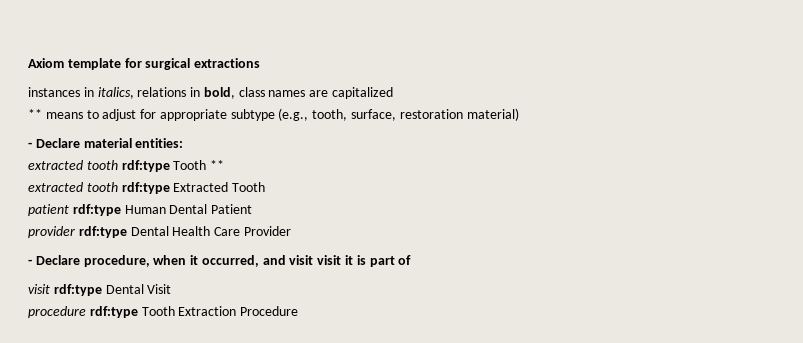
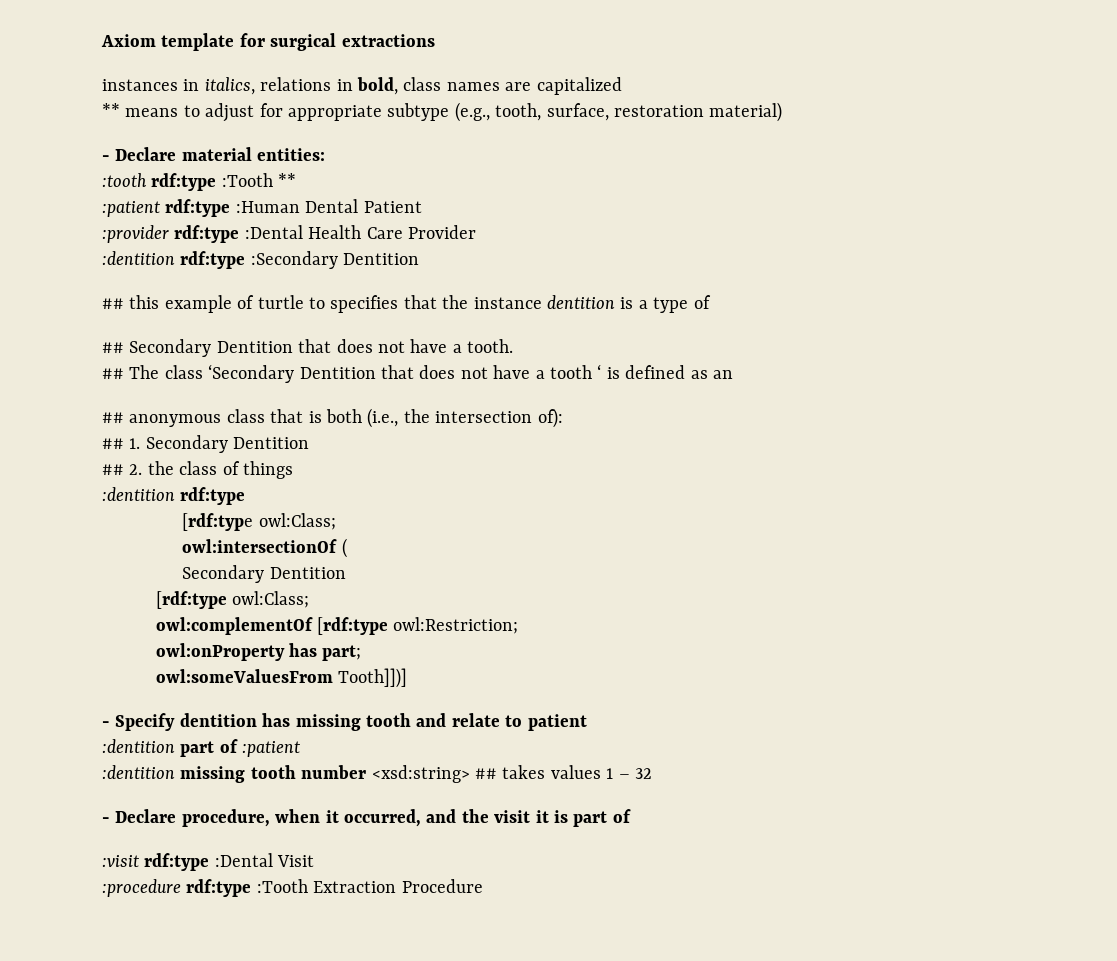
[28,160,225,172] [28,182,266,194] [28,204,166,216] extracted tooth rdf:type Tooth ** // extracted tooth rdf:type Extracted Tooth // patient rdf:type Human -> [102,173,297,191] [102,199,300,217] :tooth rdf:type :Tooth ** // :patient rdf:type :Human
[28,226,169,238] provider rdf:type Dental -> [102,225,303,243] :provider rdf:type :Dental
(291, 231) none -> [102,251,420,269] [102,295,711,313] [102,339,514,357] [102,364,733,383] [102,408,563,428] [102,435,310,453] [102,461,293,479] [102,487,246,505] [182,513,336,531] [182,538,347,558] [182,565,346,583] [155,591,309,609] [155,617,519,635] [155,643,362,661] [155,668,407,688] [102,713,587,731] [102,739,301,757] [102,765,652,783] // :dentition rdf:type :Secondary Dentition // ## this example of turtle to specifies that the instance dentition is a type of // ## Secondary Dentition that does not have a tooth. // ## The class ‘Secondary Dentition that does not have a tooth ‘ is defined as an // ## anonymous class that is both (i.e., the intersection of): // ## 1. Secondary Dentition // ## 2. the class of things // :dentition rdf:type // [rdf:type owl:Class; // owl:intersectionOf ( // Secondary Dentition // [rdf:type owl:Class; // owl:complementOf [rdf:type owl:Restriction; // owl:onProperty has part; // owl:someValuesFrom Tooth]])] // - Specify dentition has missing tooth and relate to patient // :dentition part of :patient // :dentition missing tooth number <xsd:string> ## takes values 1 – 32
[289,255,314,265] visit -> [461,809,489,823] the
[28,284,172,296] [28,306,175,318] visit rdf:type Dental Visit // procedure rdf:type Tooth -> [102,853,315,871] [102,879,308,897] :visit rdf:type :Dental Visit // :procedure rdf:type :Tooth

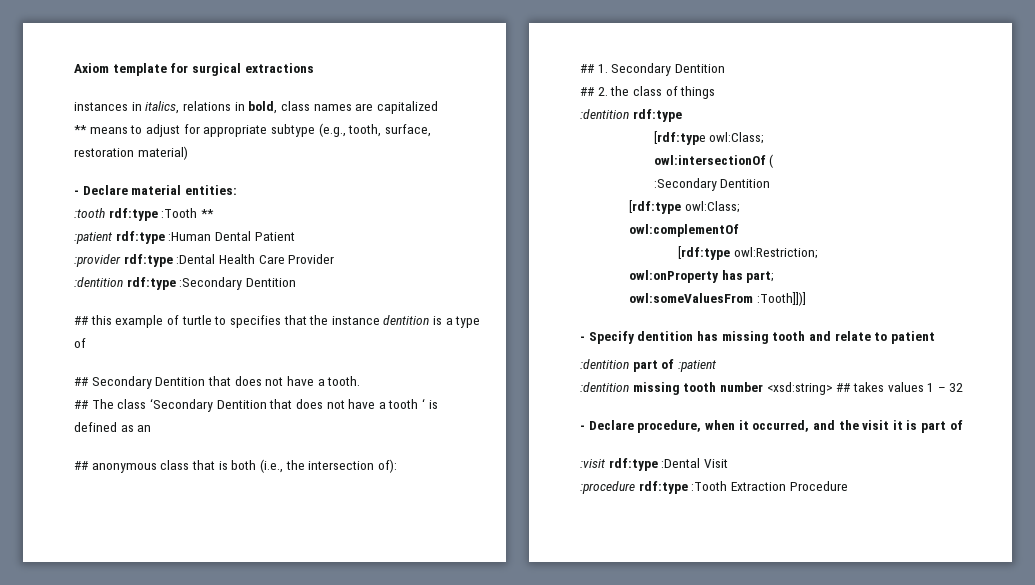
[182,565,265,583] Secondary -> [653,178,717,191] :Secondary
(313, 626) none -> (740, 230) //
[337,668,407,688] Tooth]])] -> [756,292,806,306] :Tooth]])]

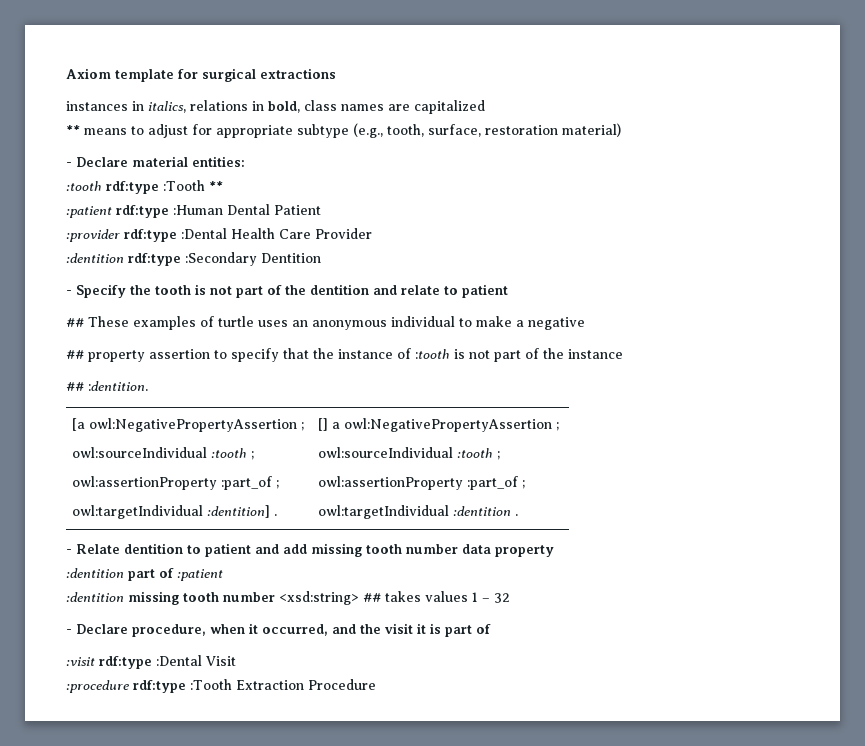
[74,315,481,328] [74,338,86,348] [74,376,361,389] [74,398,438,412] [74,422,152,432] [74,459,397,473] [580,63,725,76] [580,86,716,99] [580,109,682,122] [653,131,765,145] [653,154,774,168] [653,178,771,191] [629,200,740,214] [629,224,740,237] [678,246,818,260] [629,270,775,283] [629,292,806,306] [580,331,935,344] ## this example of turtle to specifies that the instance dentition is a type of // ## Secondary Dentition that does not have a tooth. // ## The class ‘Secondary Dentition that does not have a tooth ‘ is defined as an // ## anonymous class that is both (i.e., the intersection of): // ## 1. Secondary Dentition // ## 2. the class of things // :dentition rdf:type // [rdf:type owl:Class; // owl:intersectionOf ( // :Secondary Dentition // [rdf:type owl:Class; // owl:complementOf // [rdf:type owl:Restriction; // owl:onProperty has part; // owl:someValuesFrom :Tooth]])] // - Specify dentition has missing tooth and relate to patient -> [66,284,508,298] [66,316,585,330] [66,348,623,362] [66,381,148,391] [71,418,304,432] [71,447,254,460] [71,476,279,490] [71,505,277,519] [317,418,559,432] [317,447,500,460] [317,476,525,490] [317,505,518,519] [66,543,554,557] - Specify the tooth is not part of the dentition and relate to patient // ## These examples of turtle uses an anonymous individual to make a negative // ## property assertion to specify that the instance of :tooth is not part of the instance // ## :dentition. // [a owl:NegativePropertyAssertion ; // owl:sourceIndividual :tooth ; // owl:assertionProperty :part_of ; // owl:targetIndividual :dentition] . | [] a owl:NegativePropertyAssertion ; // owl:sourceIndividual :tooth ; // owl:assertionProperty :part_of ; // owl:targetIndividual :dentition . // - Relate dentition to patient and add missing tooth number data property

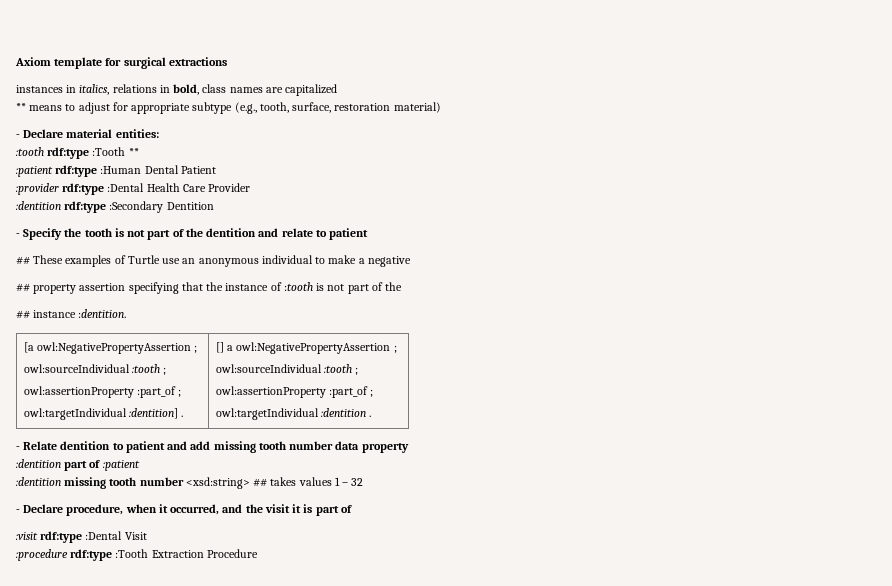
[218,316,288,327] turtle uses -> [127,255,181,264] Turtle use
[214,348,279,362] to specify -> [128,282,179,294] specifying
[568,349,623,359] [66,382,84,391] instance // ## -> [16,310,77,319] // ## instance

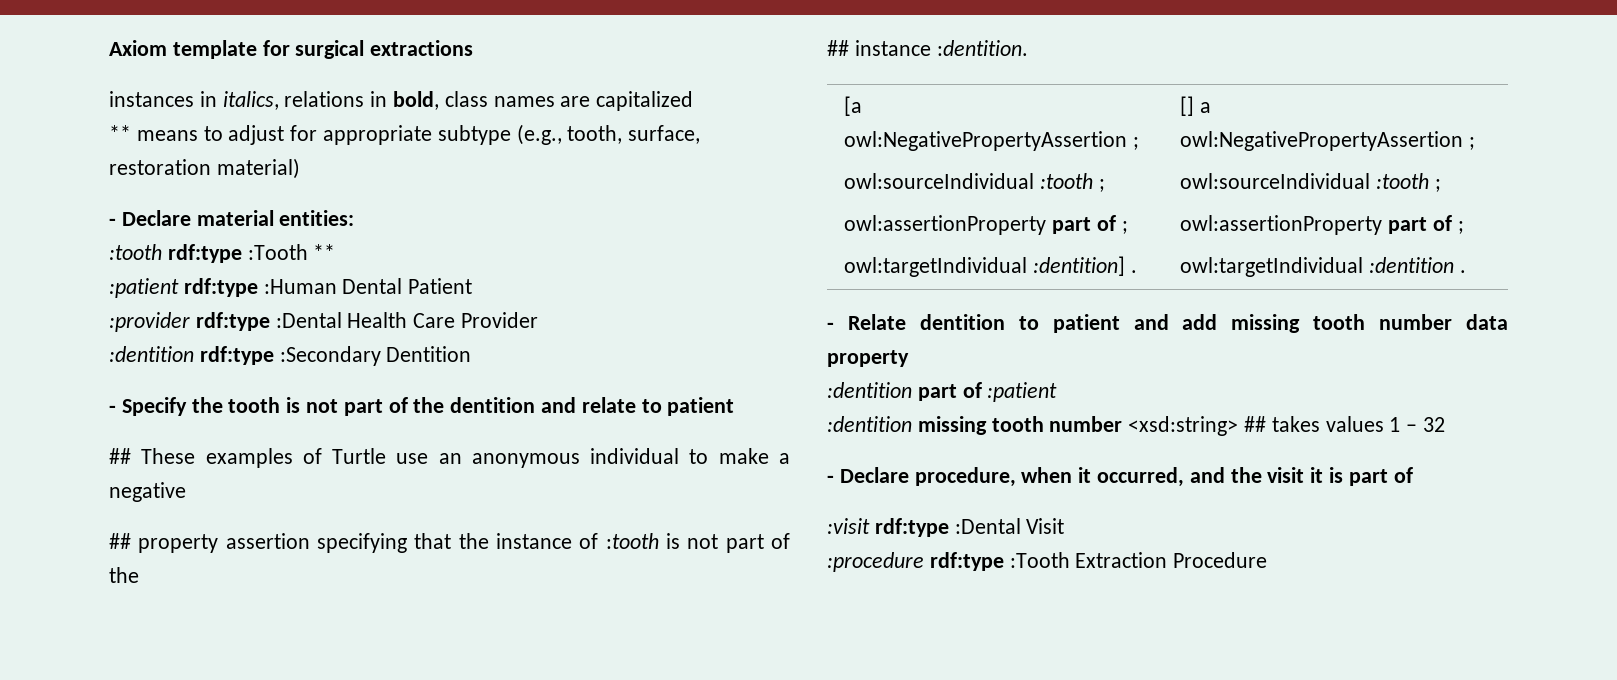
[137,386,177,398] :part_of -> [1051,215,1116,234] part of
[329,386,369,398] :part_of -> [1387,215,1452,234] part of

